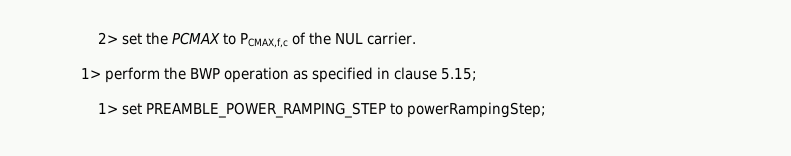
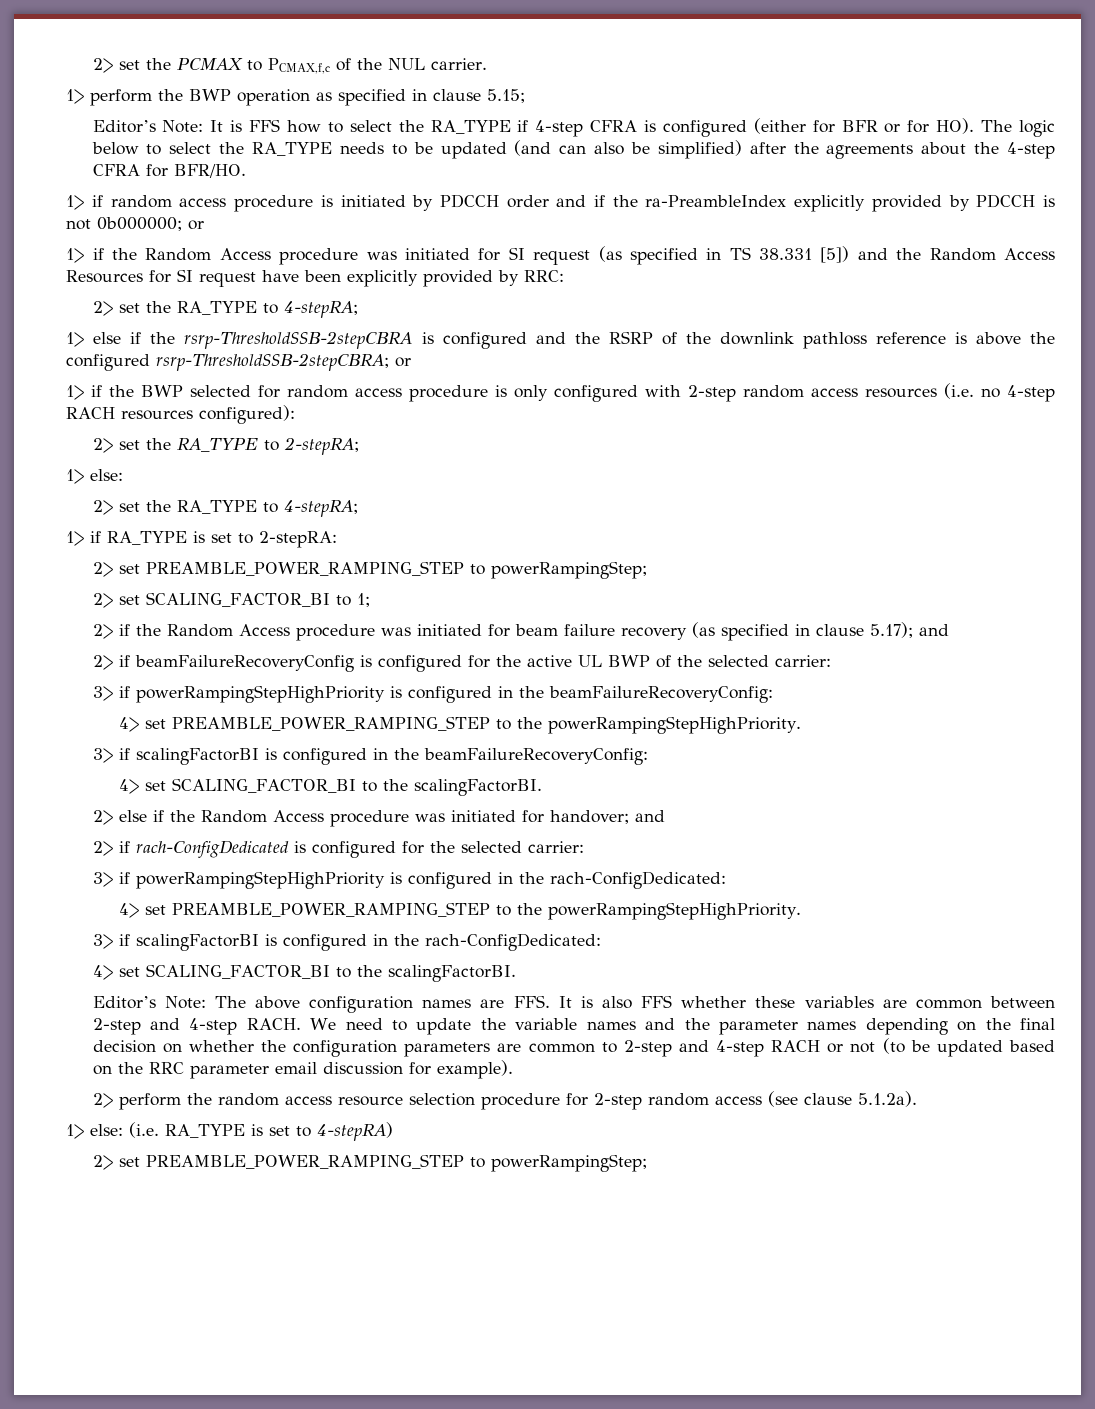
[97,103,118,114] 1> -> [92,118,1055,137] [91,140,1055,159] [92,164,246,178] [66,194,1056,212] [66,217,205,231] [66,246,1055,265] [66,269,565,287] [92,301,358,318] [66,331,1056,349] [66,353,412,371] [66,383,1056,402] [66,405,296,424] [92,437,359,455] [66,469,124,484] [92,500,358,517] [66,531,338,548] [92,561,647,579] [92,592,370,608] [92,622,949,641] [92,655,831,672] [92,685,773,703] [118,716,801,734] [92,748,648,765] [118,778,542,796] [92,810,665,827] [92,840,584,858] [92,871,726,889] [118,902,801,920] [92,933,601,951] [92,964,516,982] [92,995,1055,1013] [92,1018,1055,1035] [92,1038,1056,1057] [92,1060,513,1079] [92,1091,917,1110] [66,1122,394,1141] [92,1155,113,1170] Editor’s Note: It is FFS how to select the RA_TYPE if 4-step CFRA is configured (either for BFR or for HO). The logic below to select the RA_TYPE needs to be updated (and can also be simplified) after the agreements about the 4-step CFRA for BFR/HO. // 1> if random access procedure is initiated by PDCCH order and if the ra-PreambleIndex explicitly provided by PDCCH is not 0b000000; or // 1> if the Random Access procedure was initiated for SI request (as specified in TS 38.331 [5]) and the Random Access Resources for SI request have been explicitly provided by RRC: // 2> set the RA_TYPE to 4-stepRA; // 1> else if the rsrp-ThresholdSSB-2stepCBRA is configured and the RSRP of the downlink pathloss reference is above the configured rsrp-ThresholdSSB-2stepCBRA; or // 1> if the BWP selected for random access procedure is only configured with 2-step random access resources (i.e. no 4-step RACH resources configured): // 2> set the RA_TYPE to 2-stepRA; // 1> else: // 2> set the RA_TYPE to 4-stepRA; // 1> if RA_TYPE is set to 2-stepRA: // 2> set PREAMBLE_POWER_RAMPING_STEP to powerRampingStep; // 2> set SCALING_FACTOR_BI to 1; // 2> if the Random Access procedure was initiated for beam failure recovery (as specified in clause 5.17); and // 2> if beamFailureRecoveryConfig is configured for the active UL BWP of the selected carrier: // 3> if powerRampingStepHighPriority is configured in the beamFailureRecoveryConfig: // 4> set PREAMBLE_POWER_RAMPING_STEP to the powerRampingStepHighPriority. // 3> if scalingFactorBI is configured in the beamFailureRecoveryConfig: // 4> set SCALING_FACTOR_BI to the scalingFactorBI. // 2> else if the Random Access procedure was initiated for handover; and // 2> if rach-ConfigDedicated is configured for the selected carrier: // 3> if powerRampingStepHighPriority is configured in the rach-ConfigDedicated: // 4> set PREAMBLE_POWER_RAMPING_STEP to the powerRampingStepHighPriority. // 3> if scalingFactorBI is configured in the rach-ConfigDedicated: // 4> set SCALING_FACTOR_BI to the scalingFactorBI. // Editor’s Note: The above configuration names are FFS. It is also FFS whether these variables are common between 2-step and 4-step RACH. We need to update the variable names and the parameter names depending on the final decision on whether the configuration parameters are common to 2-step and 4-step RACH or not (to be updated based on the RRC parameter email discussion for example). // 2> perform the random access resource selection procedure for 2-step random access (see clause 5.1.2a). // 1> else: (i.e. RA_TYPE is set to 4-stepRA) // 2>

